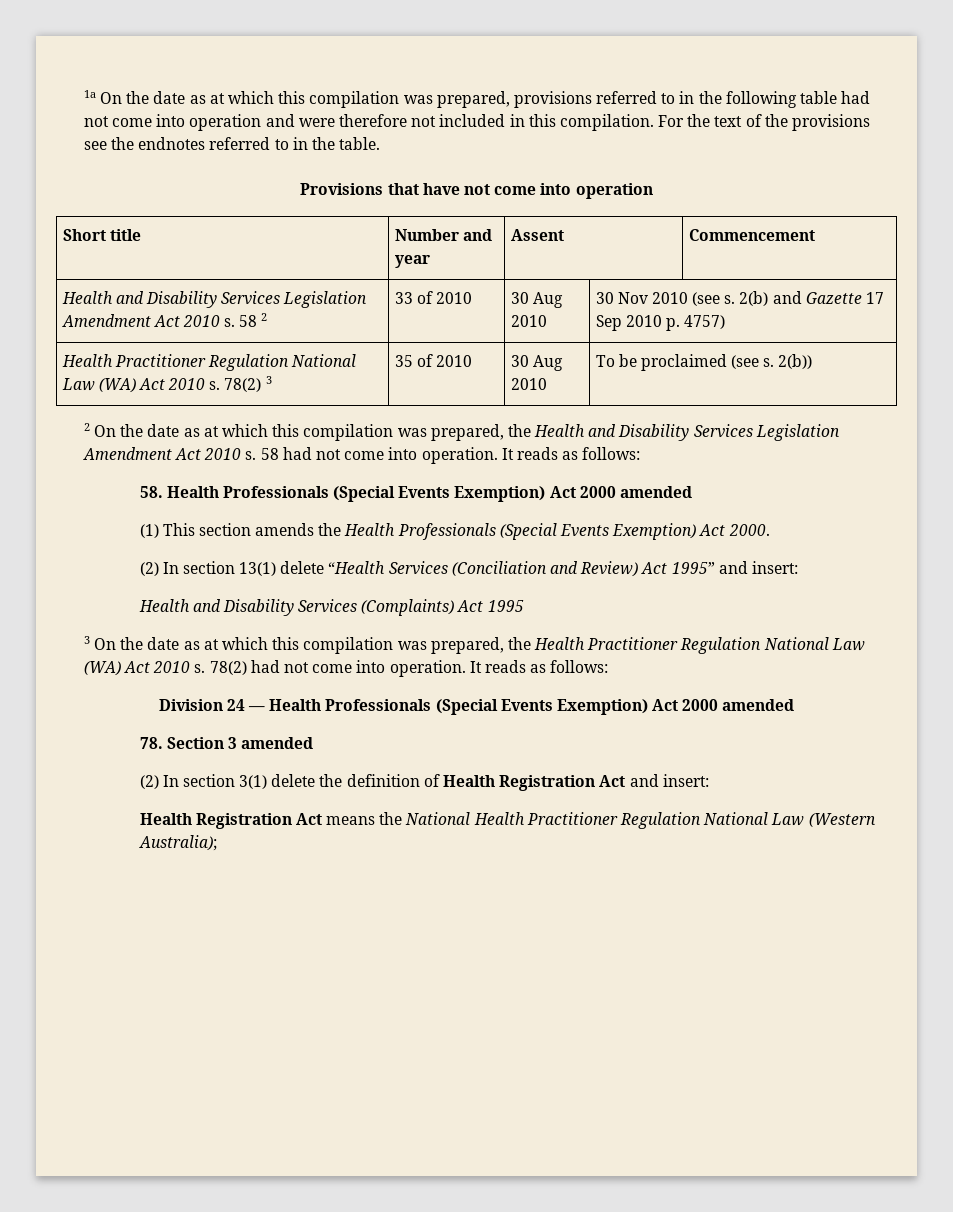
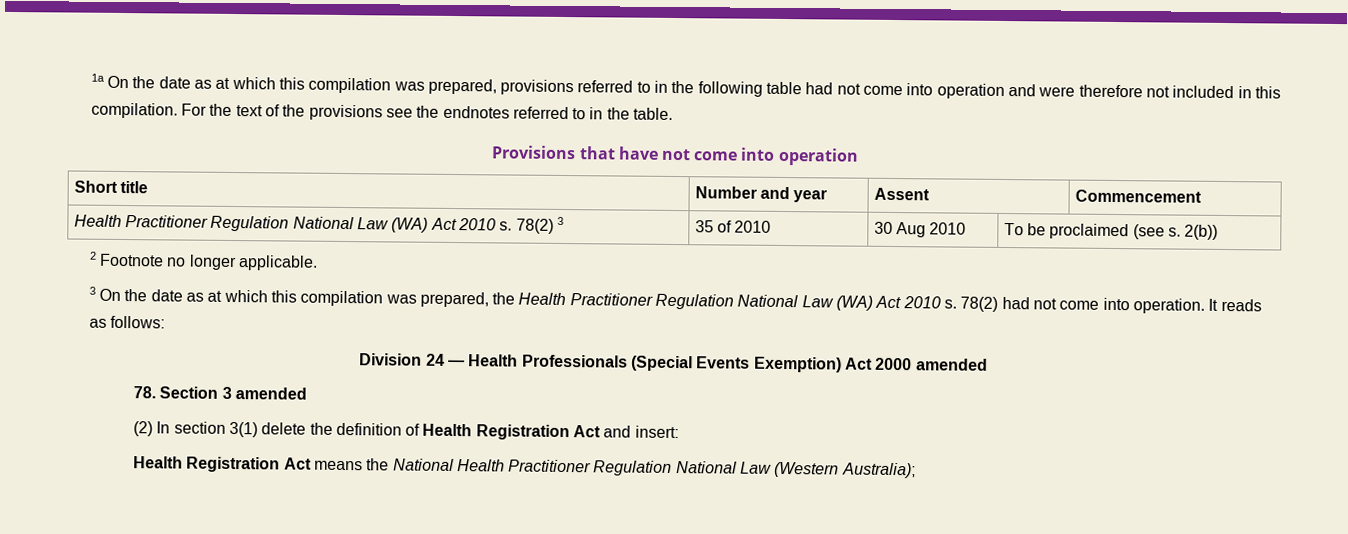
[61,291,368,308] [61,313,268,327] [394,291,472,304] [510,292,563,308] [510,315,547,327] [595,291,885,306] [595,315,726,331] // Health and Disability Services Legislation Amendment Act 2010 s. 58 2 | 33 of 2010 | 30 Aug 2010 | 30 Nov 2010 (see s. 2(b) and Gazette 17 Sep 2010 p. 4757) -> (1202, 196) none
[94,424,840,441] [82,447,641,464] [139,486,693,502] [139,523,770,540] [139,561,798,577] [138,599,524,616] On the date as at which this compilation was prepared, the Health and Disability Services Legislation Amendment Act 2010 s. 58 had not come into operation. It reads as follows: // 58. Health Professionals (Special Events Exemption) Act 2000 amended // (1) This section amends the Health Professionals (Special Events Exemption) Act 2000. // (2) In section 13(1) delete “Health Services (Conciliation and Review) Act 1995” and insert: // Health and Disability Services (Complaints) Act 1995 -> [98,253,318,271] Footnote no longer applicable.

